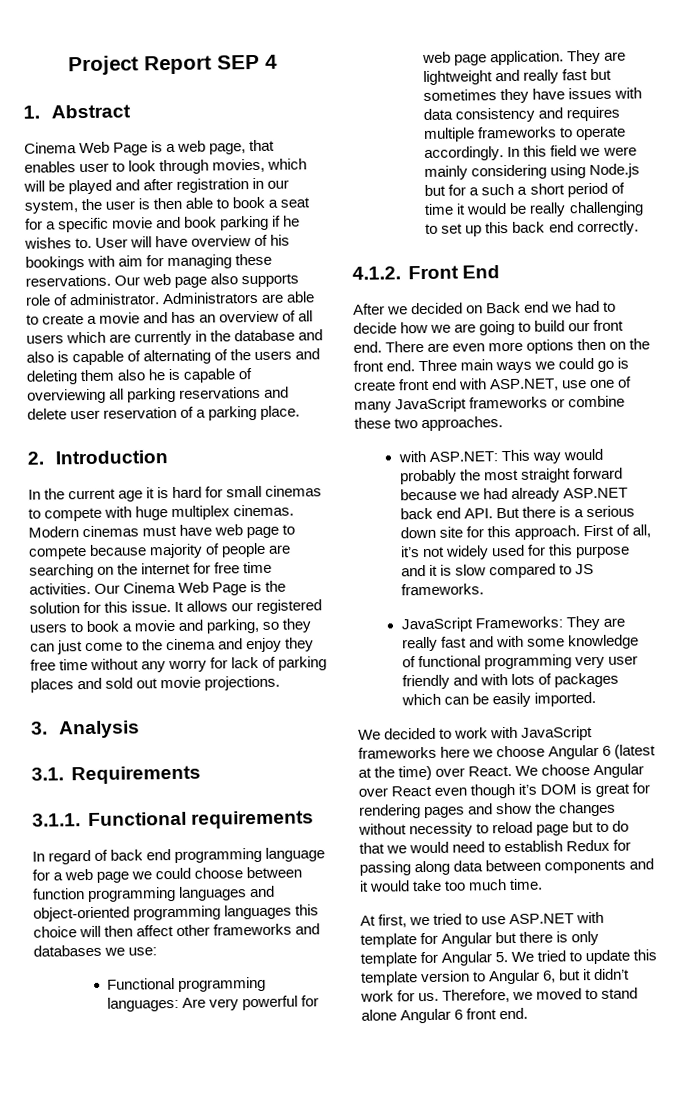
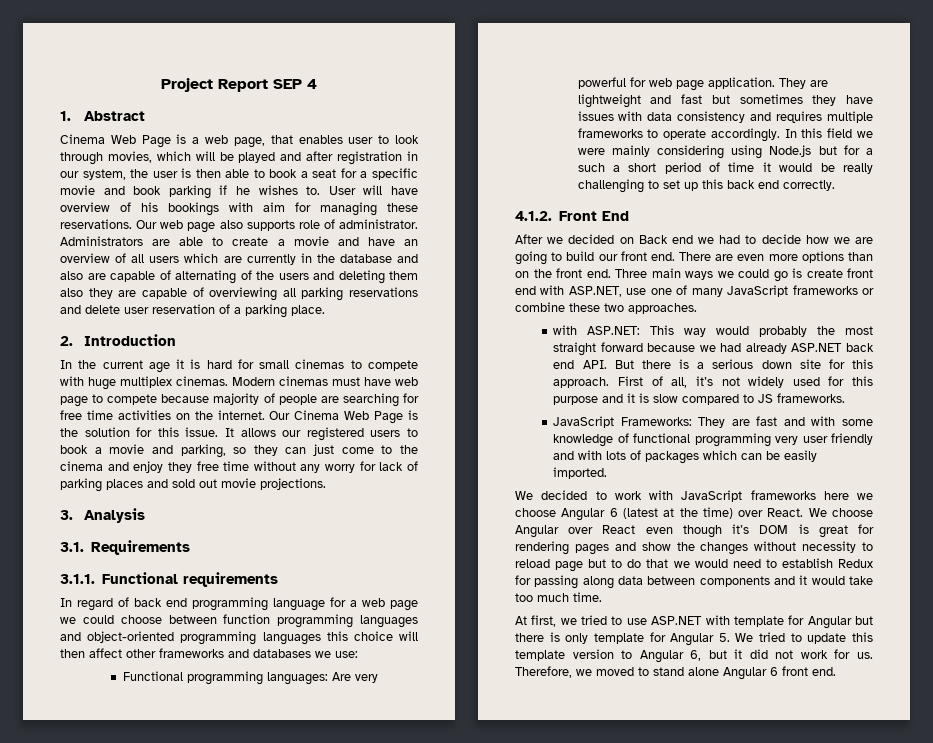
[171,311,197,323] has -> [367,237,395,246] have
[57,351,70,363] is -> [87,273,106,280] are
[148,368,181,381] he is -> [88,288,137,299] they are
[97,561,273,575] [29,582,91,595] on the internet for free time activities. -> [402,393,419,403] [60,410,265,420] for free time activities on the internet.
[523,69,560,84] really -> (672, 99) none
[577,338,607,351] then -> [848,252,873,261] than
[401,636,438,652] really -> (750, 422) none
[593,968,631,981] didn’t -> [749,649,794,659] did not

